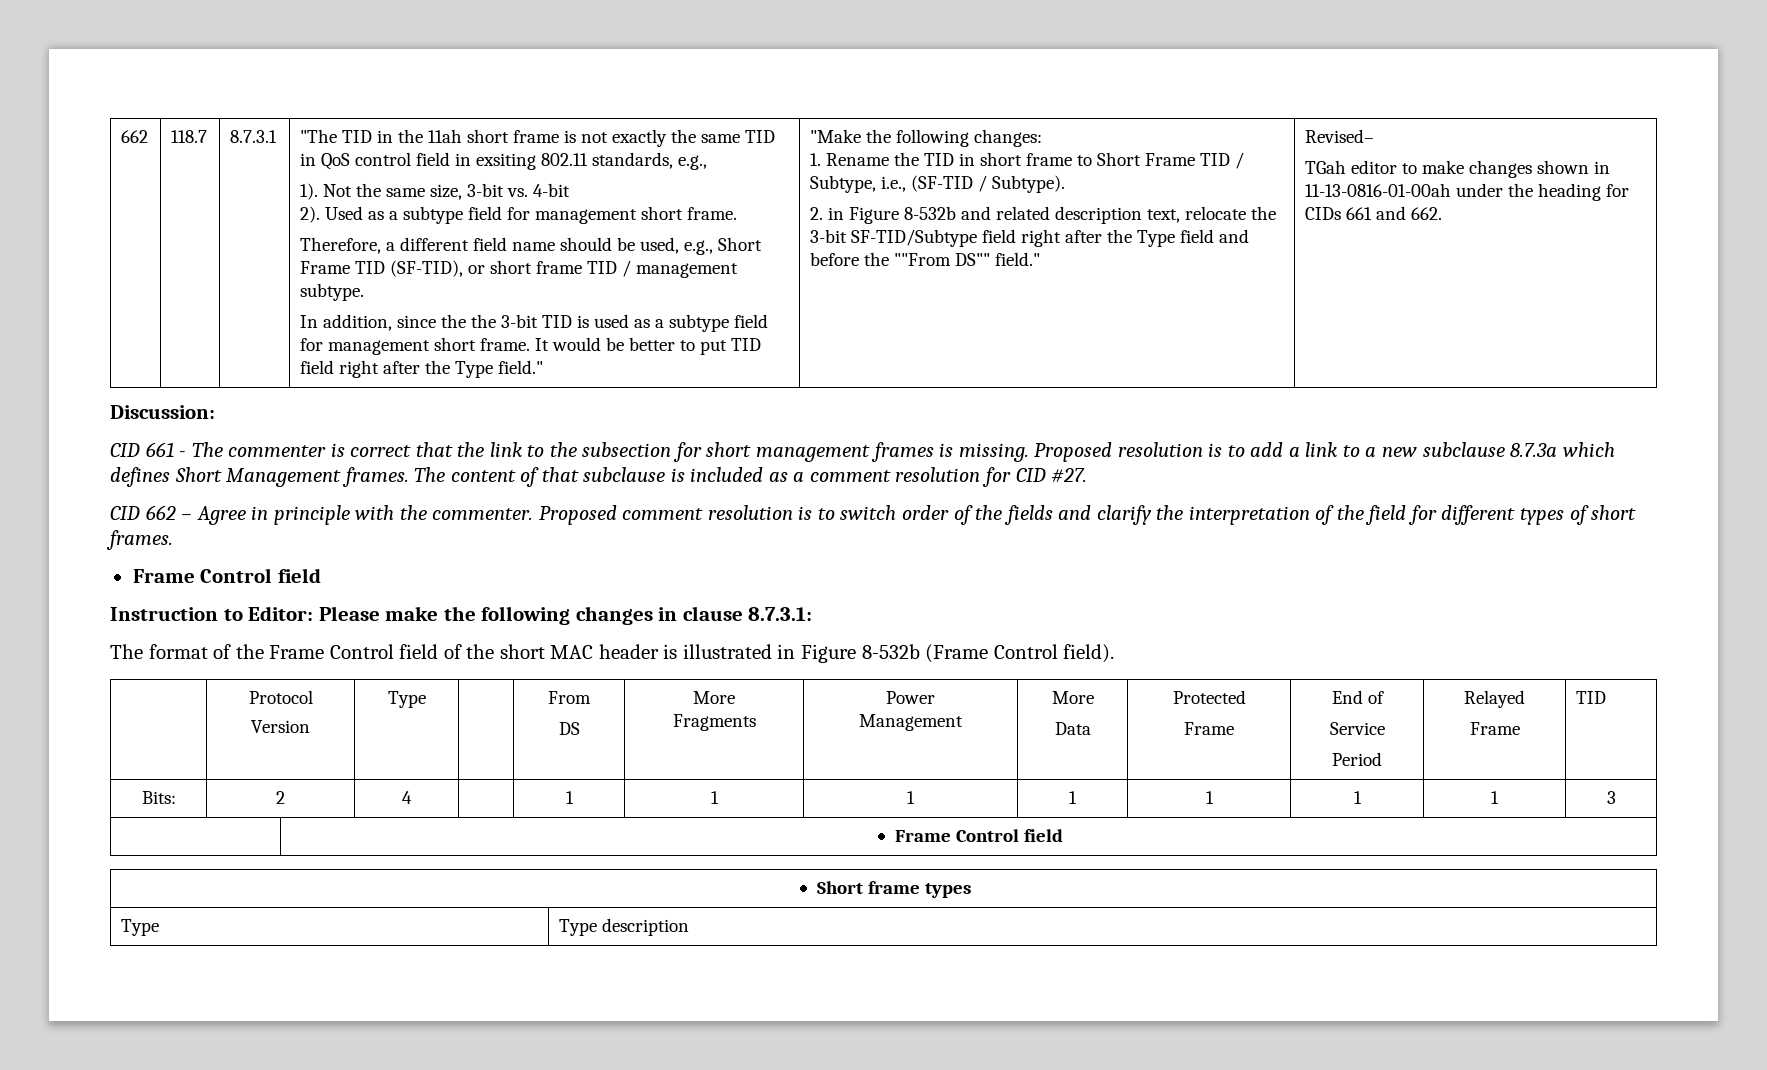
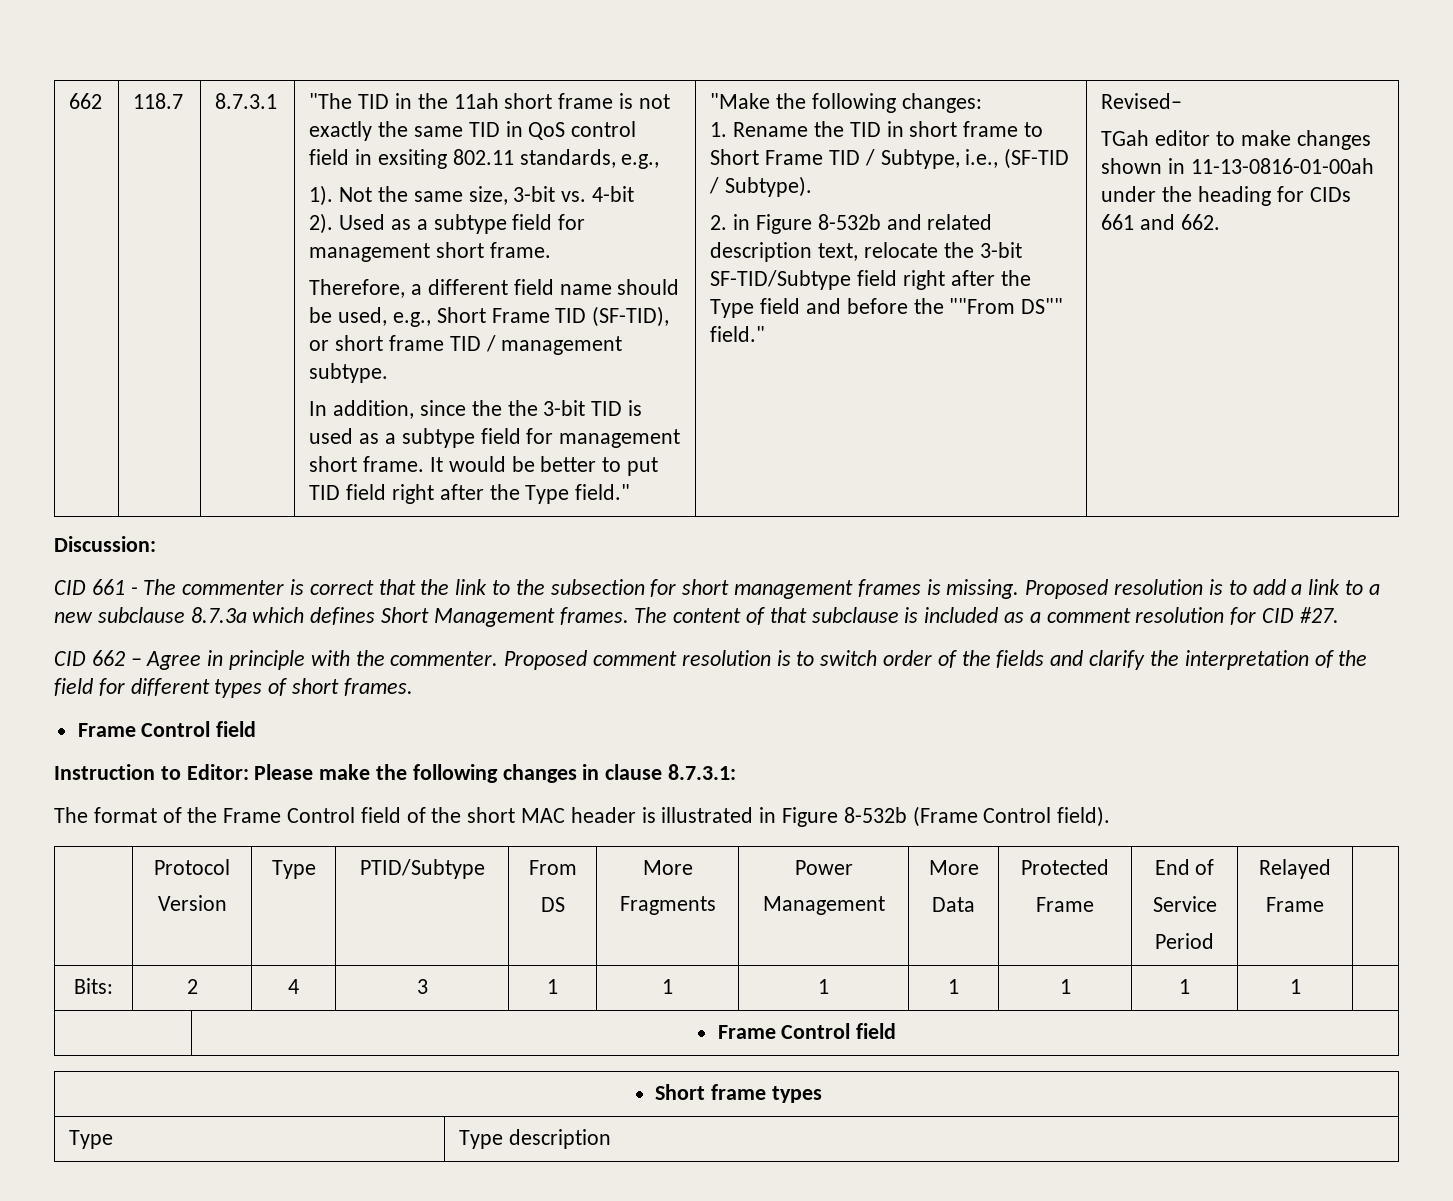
(426, 699) none -> [359,859,485,879] PTID/Subtype
[1576,691,1607,704] TID -> (1324, 904) none
[565,791,574,804] [710,791,719,804] [907,791,915,804] [1069,791,1077,804] [1205,791,1214,804] [1353,791,1362,804] [1491,791,1499,804] [1606,791,1616,804] | 1 | 1 | 1 | 1 | 1 | 1 | 1 | 3 -> [416,979,428,994] [547,979,558,994] [662,979,673,994] [818,979,829,994] [948,979,959,994] [1059,979,1071,994] [1179,979,1190,994] [1289,979,1301,994] 3 | 1 | 1 | 1 | 1 | 1 | 1 | 1 |

